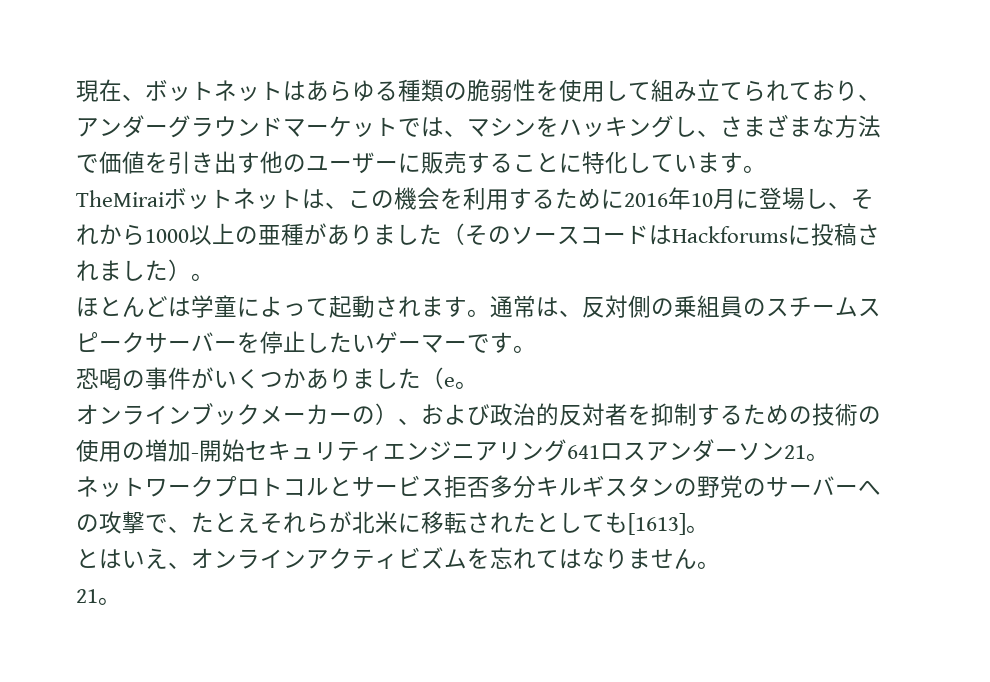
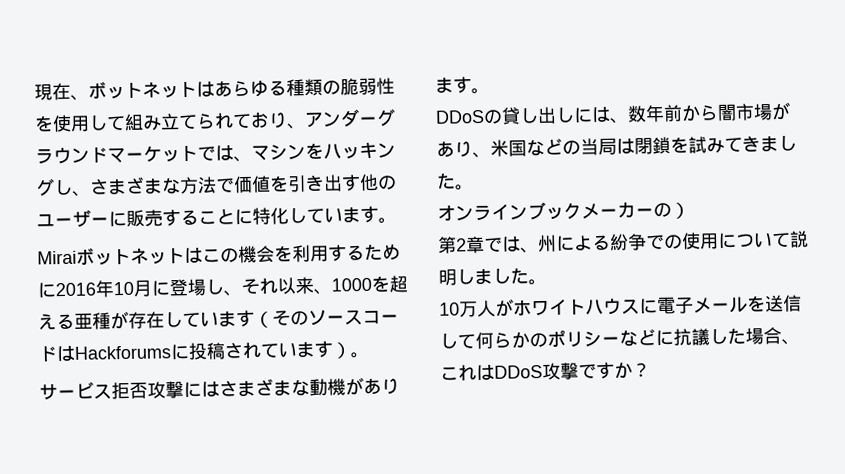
[76,187,348,209] TheMiraiボットネットは、 -> [37,247,203,266] Miraiボットネットは
[99,223,442,246] から1000以上の亜種がありました -> [277,275,408,295] [38,309,255,331] 以来、1000を超える亜種が存在しています
[99,259,214,281] [76,295,881,318] [76,331,536,354] [76,367,455,391] ました）。 // ほとんどは学童によって起動されます。通常は、反対側の乗組員のスチームスピークサーバーを停止したいゲーマーです。 // 恐喝の事件がいくつかありました（e -> [260,340,370,359] [39,377,400,400] [435,76,490,95] [435,101,791,125] [436,135,797,159] [436,172,456,189] ています）。 // サービス拒否攻撃にはさまざまな動機があります。 // DDoSの貸し出しには、数年前から闇市場があり、米国などの当局は閉鎖を試みてきました
[398,403,881,426] [76,439,829,462] [76,475,881,498] [76,511,709,535] [76,547,720,569] [76,589,121,605] 、および政治的反対者を抑制するための技術の使用の増加-開始セキュリティエンジニアリング641ロスアンダーソン21。 // ネットワークプロトコルとサービス拒否多分キルギスタンの野党のサーバーへの攻撃で、たとえそれらが北米に移転されたとしても[1613]。 // とはいえ、オンラインアクティビズムを忘れてはなりません。 // 21。 -> [437,230,809,254] [438,267,547,286] [439,294,802,318] [439,326,800,350] [440,361,651,382] // 第2章では、州による紛争での使用について説明しました。 // 10万人がホワイトハウスに電子メールを送信して何らかのポリシーなどに抗議した場合、これはDDoS攻撃ですか？

